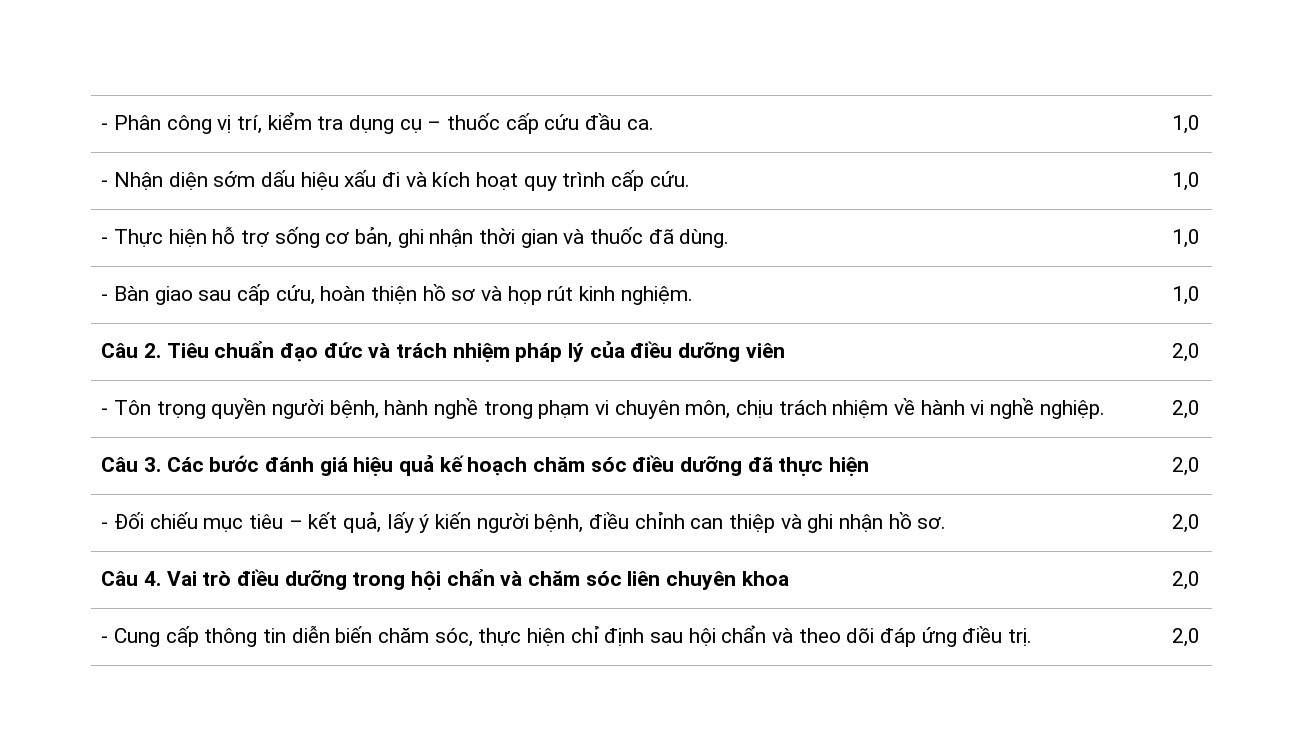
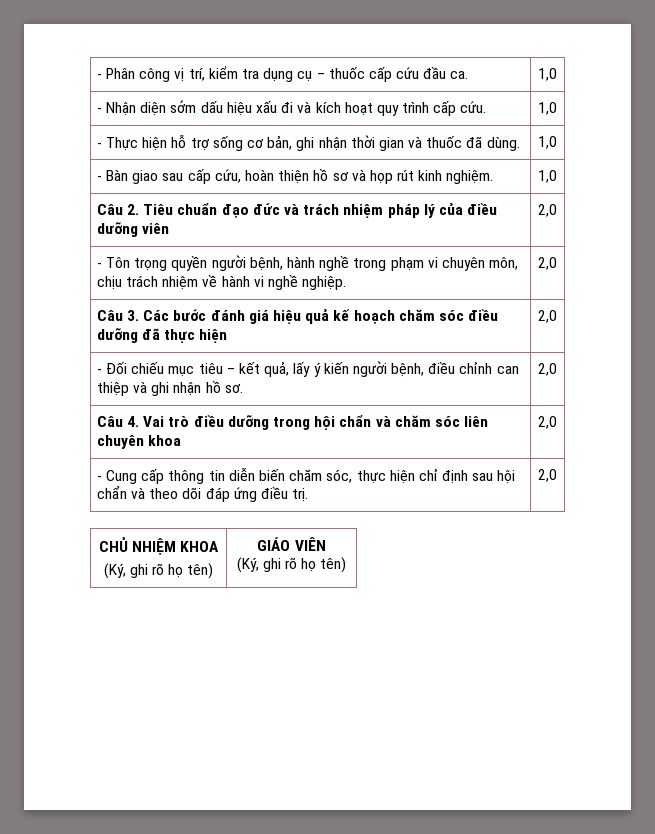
(1200, 637) none -> [98,537,220,555] [103,563,214,579] [257,537,326,551] [236,557,347,573] // CHỦ NHIỆM KHOA // (Ký, ghi rõ họ tên) | GIÁO VIÊN // (Ký, ghi rõ họ tên)

